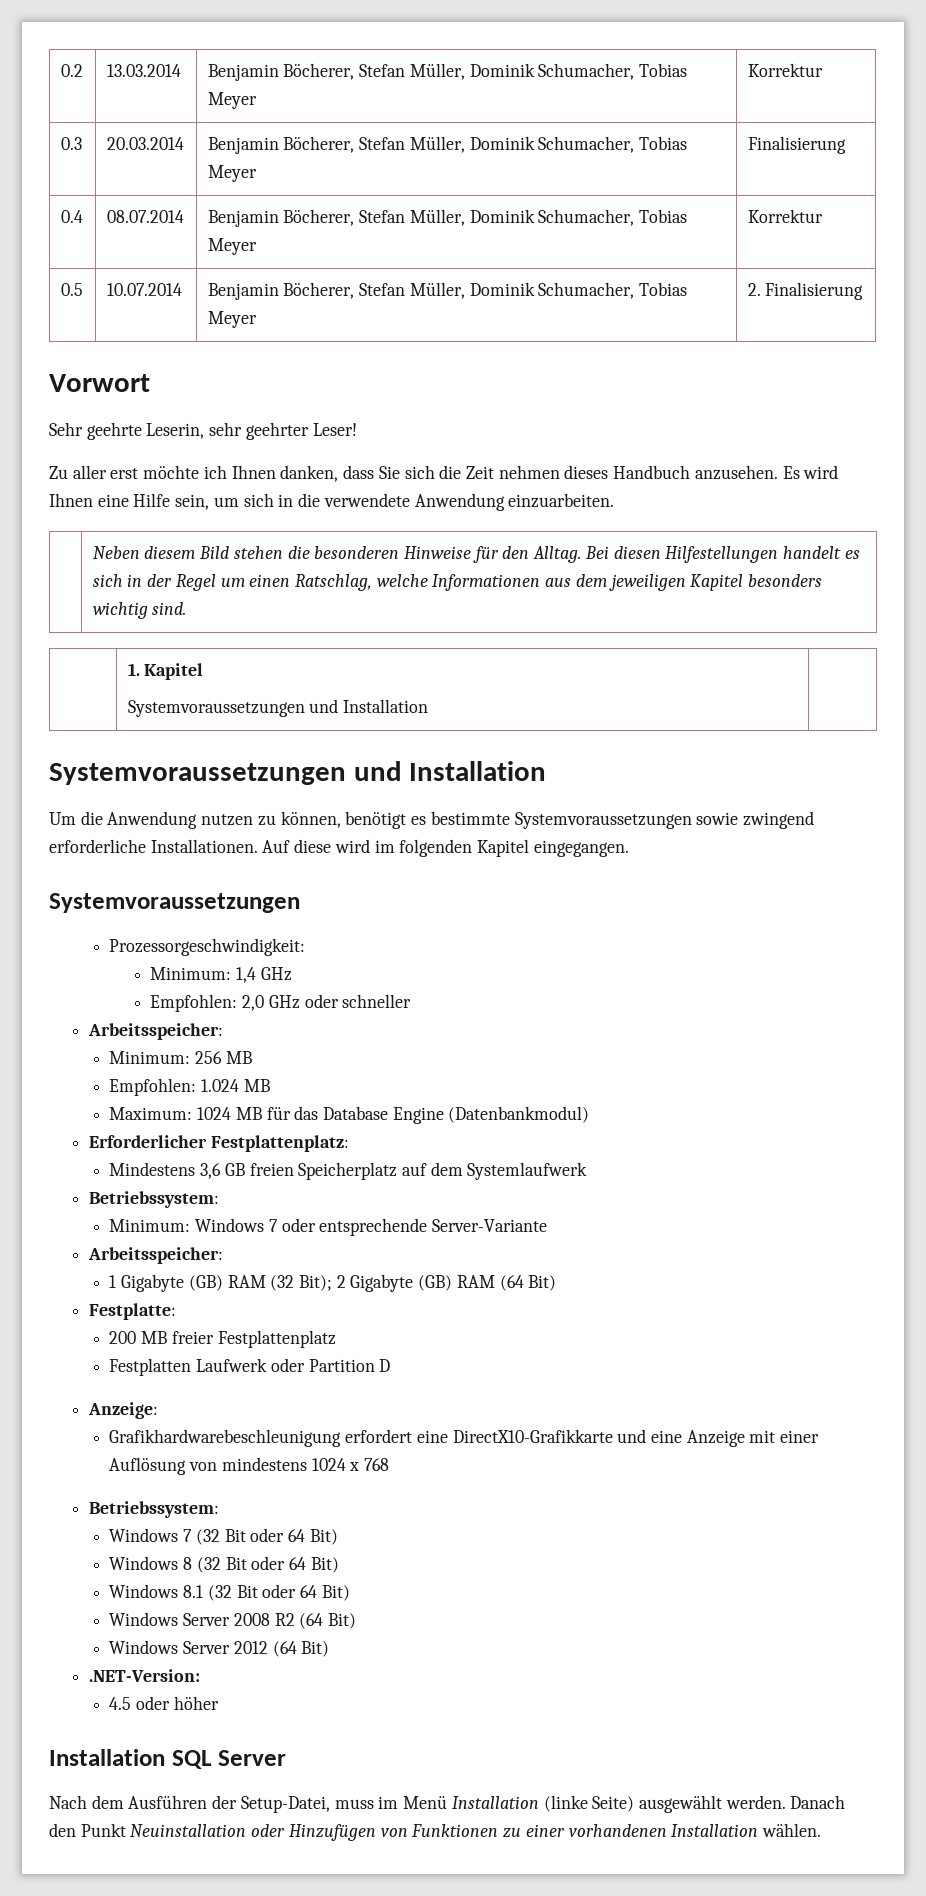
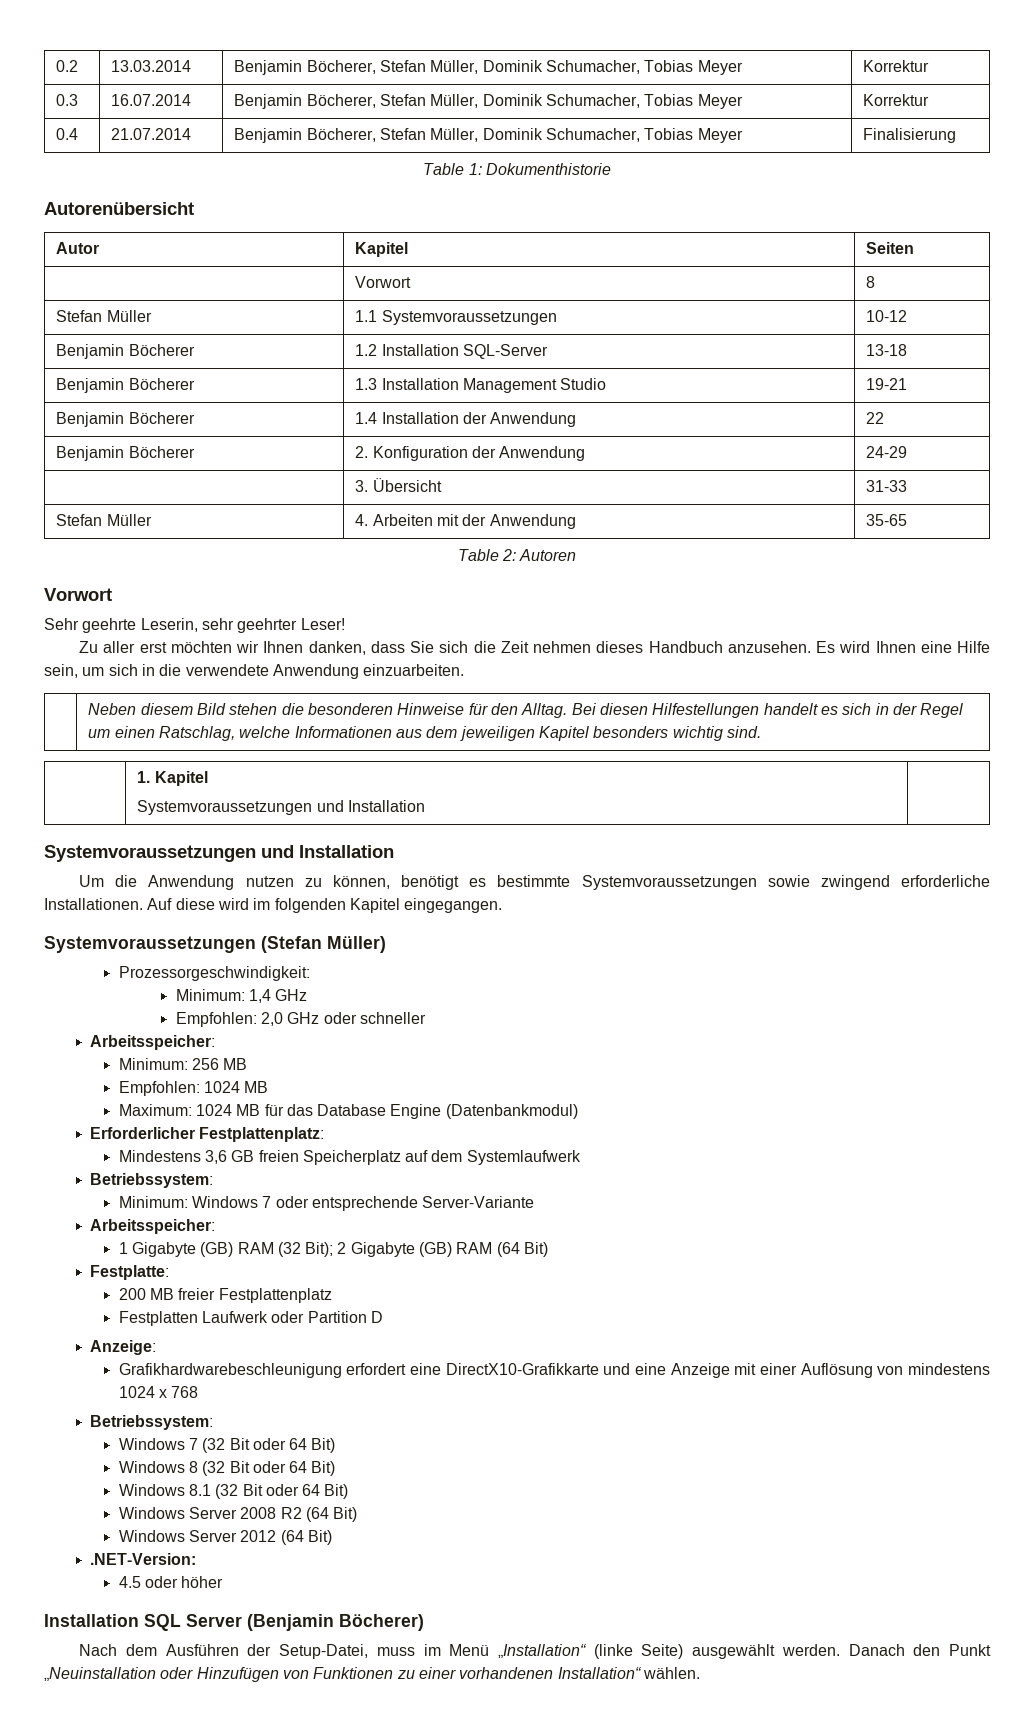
[106,137,184,150] [207,136,687,154] [207,165,257,182] [747,136,846,154] [60,210,83,223] [106,210,184,223] [207,209,687,227] [207,238,257,255] [747,209,823,223] [60,283,83,296] [106,283,182,296] [207,282,687,300] [207,311,257,328] [747,282,864,300] 20.03.2014 | Benjamin Böcherer, Stefan Müller, Dominik Schumacher, Tobias Meyer | Finalisierung // 0.4 | 08.07.2014 | Benjamin Böcherer, Stefan Müller, Dominik Schumacher, Tobias Meyer | Korrektur // 0.5 | 10.07.2014 | Benjamin Böcherer, Stefan Müller, Dominik Schumacher, Tobias Meyer | 2. Finalisierung -> [111,94,192,106] [234,94,743,109] [863,94,930,106] [56,128,79,140] [111,128,192,140] [234,128,743,143] [863,128,957,143] [423,163,611,175] [44,202,194,215] [56,242,100,254] [355,242,409,257] [866,242,915,254] [355,276,412,288] [866,276,876,288] [56,310,152,322] [355,310,557,325] [866,310,908,322] [56,344,195,359] [355,344,549,359] [866,344,908,356] [56,378,195,393] [355,378,607,393] [866,378,908,390] [56,412,195,427] [355,412,577,427] [866,412,885,424] [56,446,195,461] [355,446,586,461] [866,446,908,458] [355,478,442,492] [866,480,908,492] [56,514,152,526] [355,514,576,529] [866,514,908,526] [457,549,577,561] 16.07.2014 | Benjamin Böcherer, Stefan Müller, Dominik Schumacher, Tobias Meyer | Korrektur // 0.4 | 21.07.2014 | Benjamin Böcherer, Stefan Müller, Dominik Schumacher, Tobias Meyer | Finalisierung // Table 1: Dokumenthistorie // Autorenübersicht // Autor | Kapitel | Seiten // | Vorwort | 8 // Stefan Müller | 1.1 Systemvoraussetzungen | 10-12 // Benjamin Böcherer | 1.2 Installation SQL-Server | 13-18 // Benjamin Böcherer | 1.3 Installation Management Studio | 19-21 // Benjamin Böcherer | 1.4 Installation der Anwendung | 22 // Benjamin Böcherer | 2. Konfiguration der Anwendung | 24-29 // | 3. Übersicht | 31-33 // Stefan Müller | 4. Arbeiten mit der Anwendung | 35-65 // Table 2: Autoren
[143,465,227,479] möchte ich -> [170,641,260,653] möchten wir
(300, 903) none -> [261,936,386,953] (Stefan Müller)
[201,1079,240,1092] 1.024 -> [203,1081,240,1093] 1024
(287, 1758) none -> [247,1614,424,1631] (Benjamin Böcherer)
[451,1796,539,1809] Installation -> [497,1644,587,1658] „Installation“
[130,1824,247,1837] Neuinstallation -> [44,1667,156,1681] „Neuinstallation
[671,1824,759,1837] Installation -> [557,1667,642,1679] Installation“

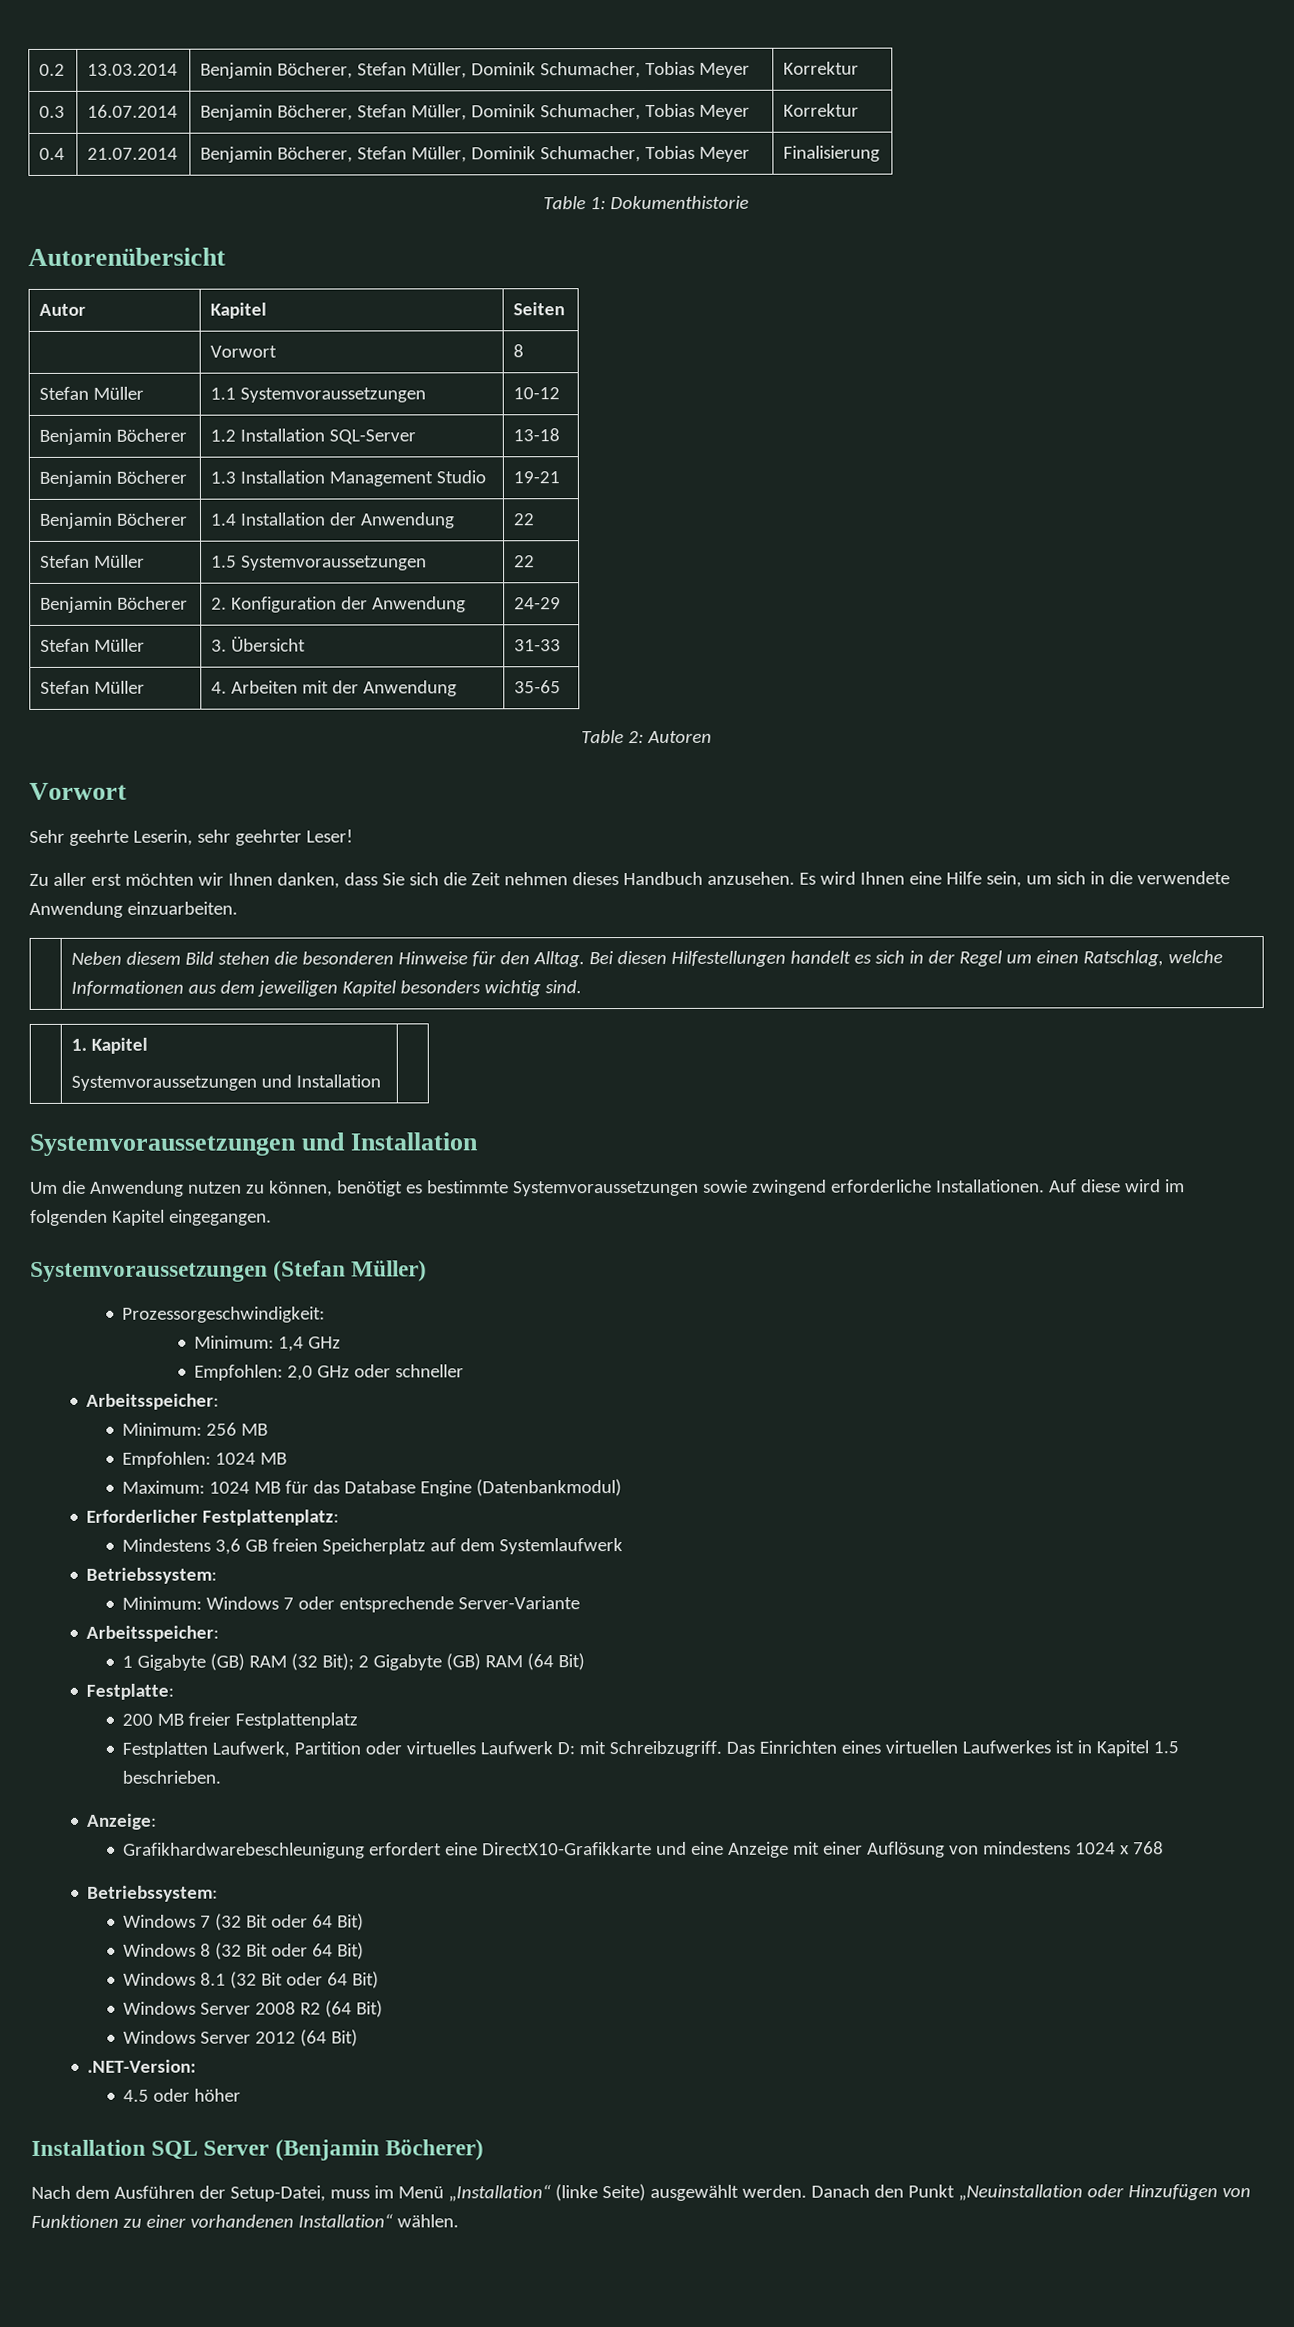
(885, 418) none -> [40,554,146,568] [211,555,428,571] [514,555,536,568] // Stefan Müller | 1.5 Systemvoraussetzungen | 22
(908, 452) none -> [40,638,146,652] Stefan Müller
[201,1311,383,1323] Laufwerk oder Partition D -> [212,1740,1180,1758] [122,1770,222,1784] Laufwerk, Partition oder virtuelles Laufwerk D: mit Schreibzugriff. Das Einrichten eines virtuellen Laufwerkes ist in Kapitel 1.5 beschrieben.

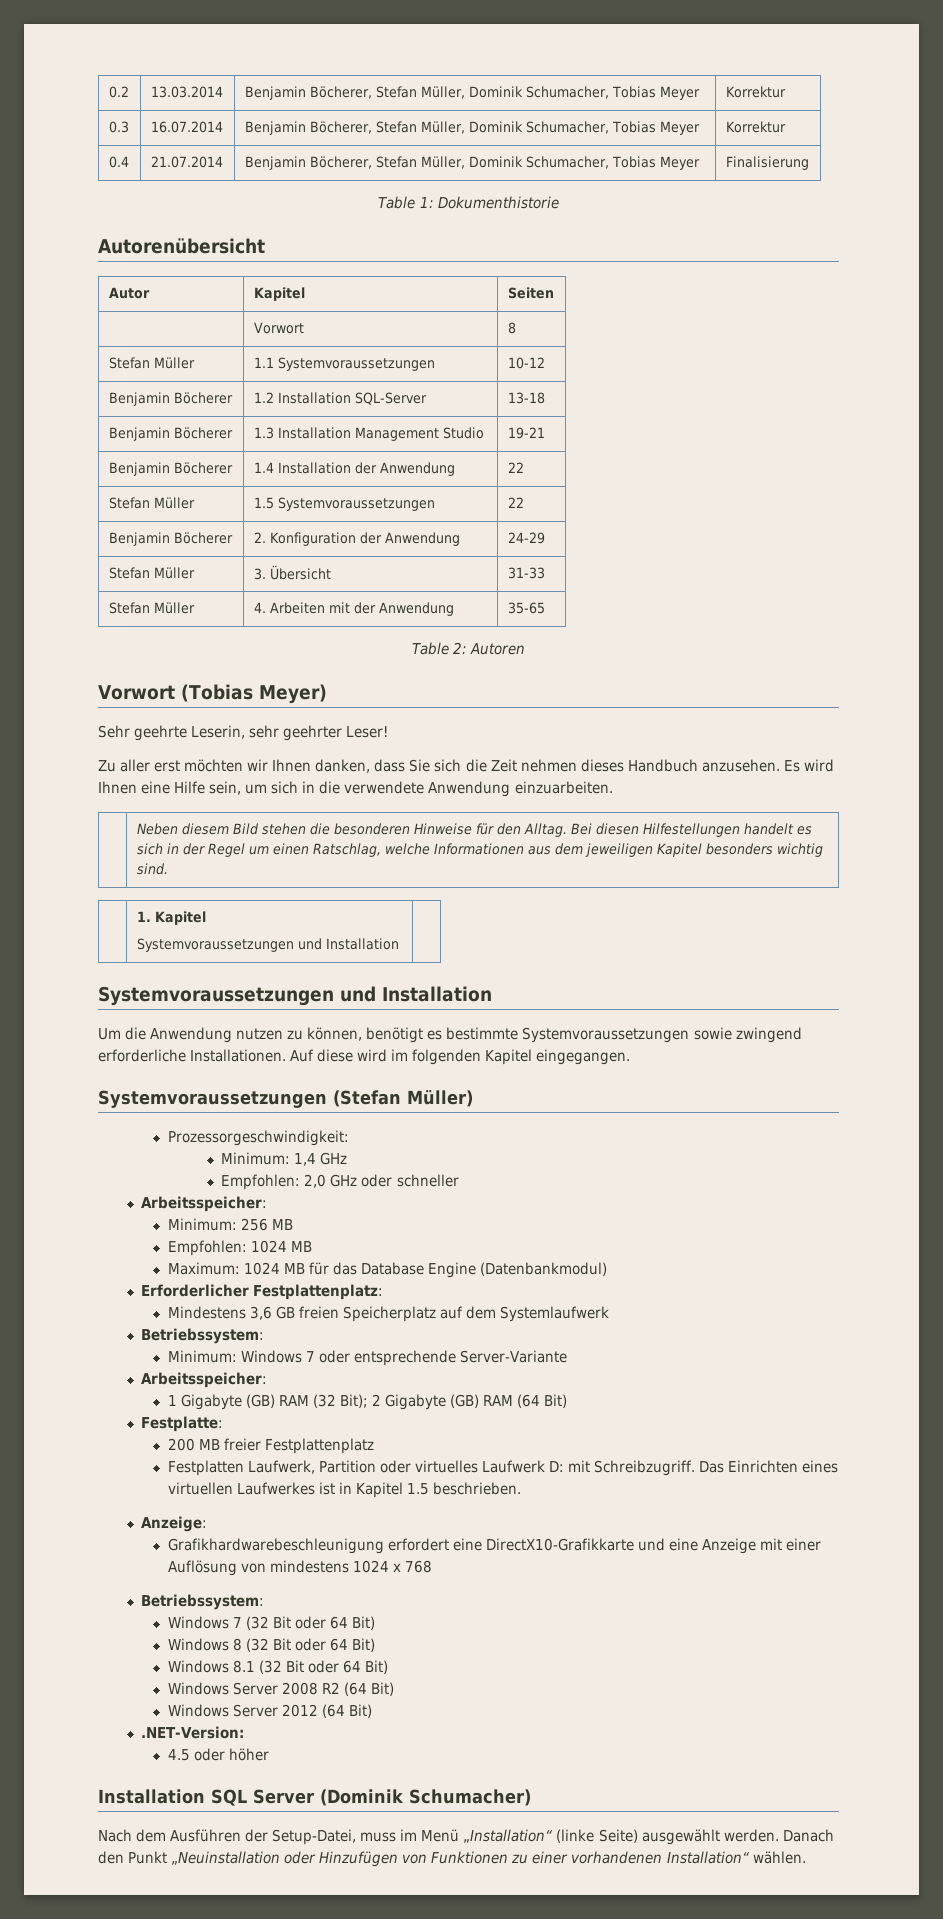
(127, 791) none -> [180,684,327,704] (Tobias Meyer)
[274,2139,484,2161] (Benjamin Böcherer) -> [320,1789,531,1806] (Dominik Schumacher)

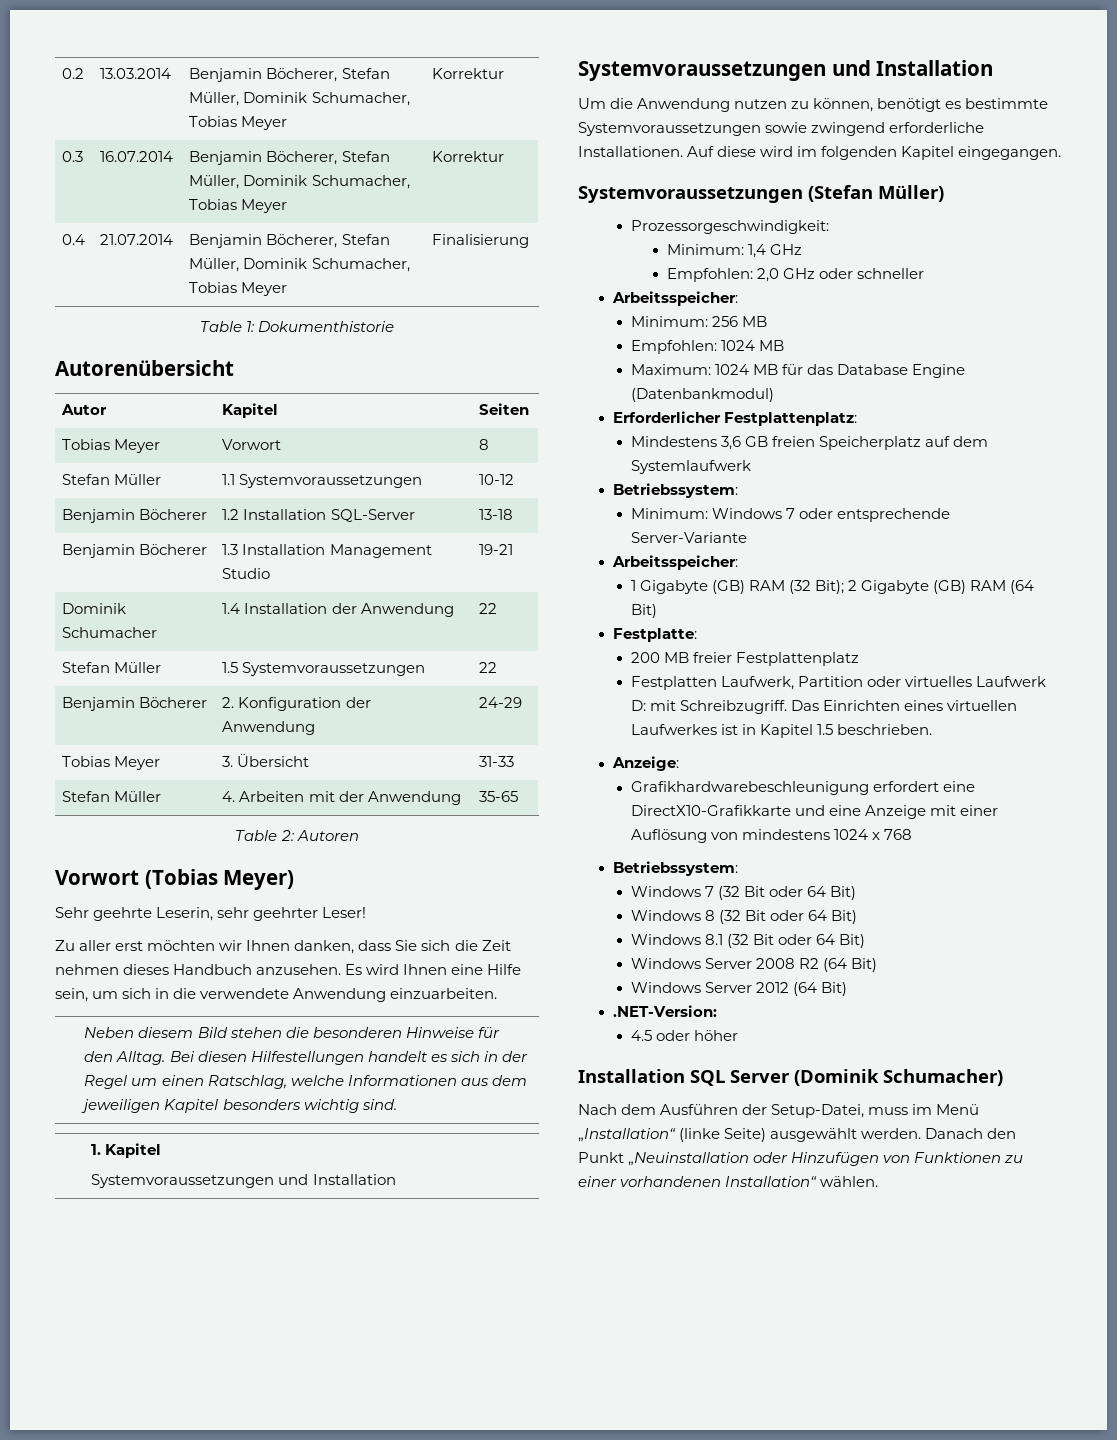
(554, 293) none -> [62,439,161,453] Tobias Meyer
[108,462,233,476] Benjamin Böcherer -> [62,603,127,614] [62,627,158,638] Dominik Schumacher
[108,567,195,579] Stefan Müller -> [62,756,161,770] Tobias Meyer

